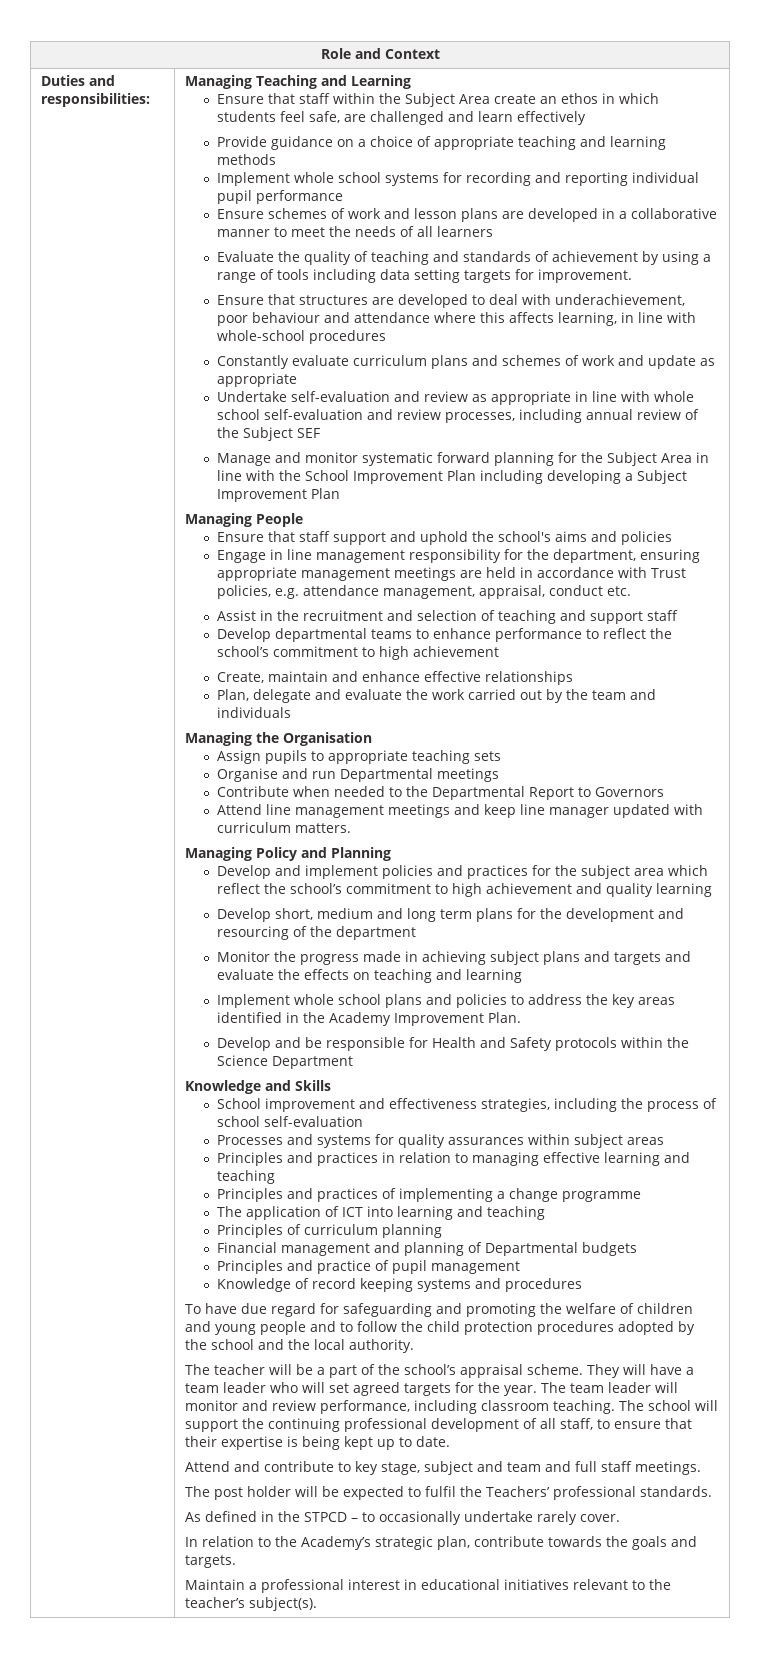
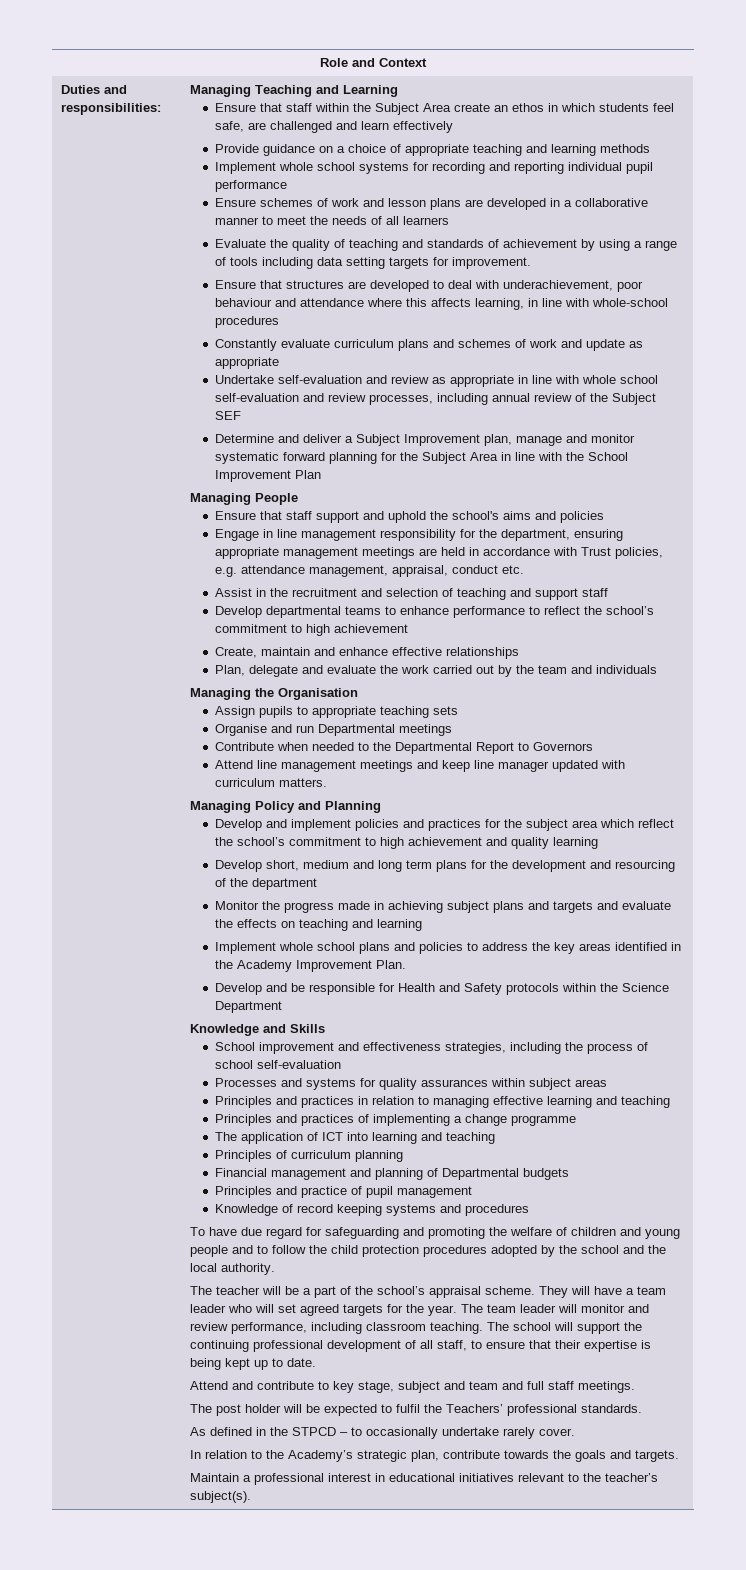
[216,453,271,466] Manage -> [214,434,562,446] Determine and deliver a Subject Improvement plan, manage
[479,470,687,484] [216,488,340,502] including developing a Subject Improvement Plan -> (321, 474) none

